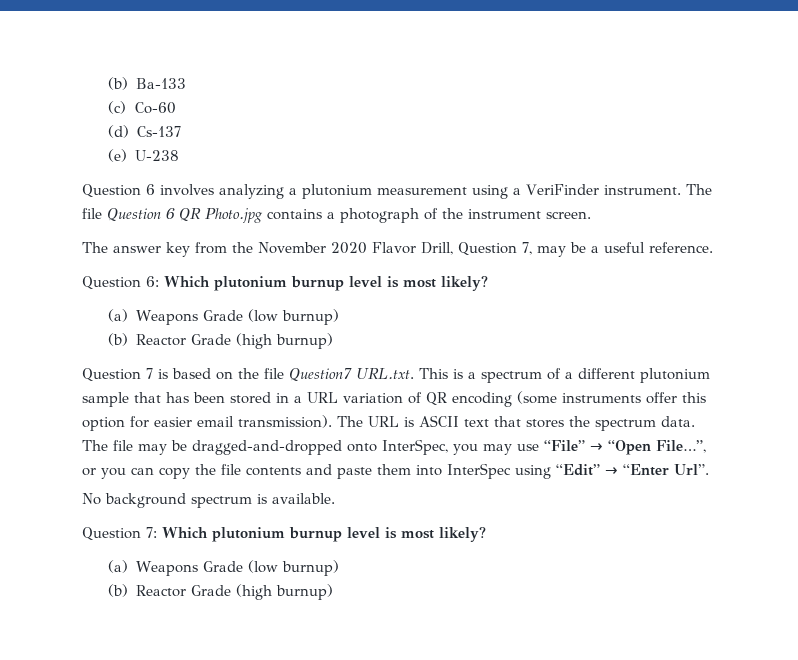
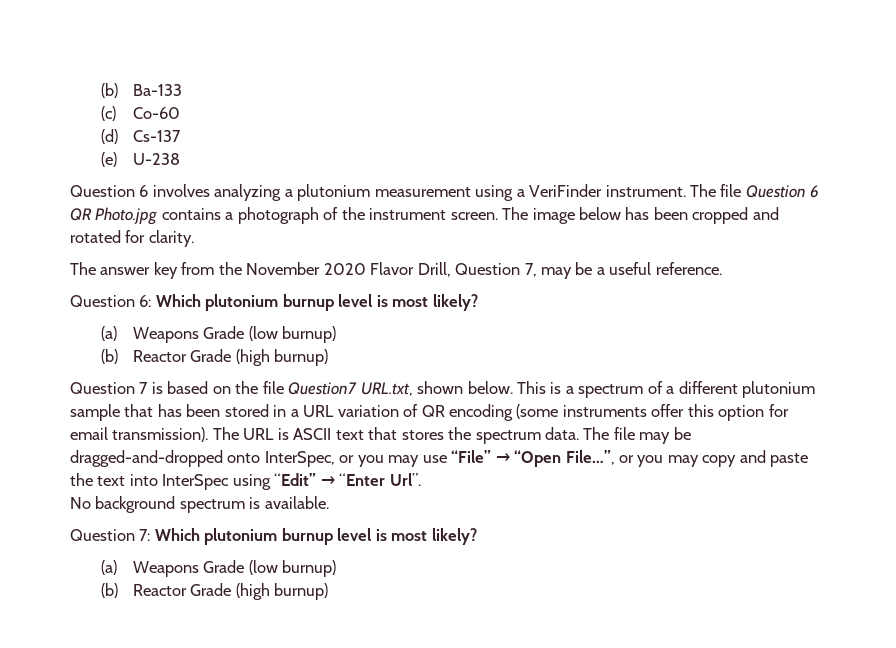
(591, 215) none -> [502,207,779,224] [70,230,194,247] The image below has been cropped and rotated for clarity.
[356,368,414,380] URL.txt. -> [360,381,513,396] URL.txt, shown below.
[154,417,192,427] easier -> (789, 410) none
(448, 447) none -> [339,455,355,463] or
[131,464,411,479] can copy the file contents and paste them -> [667,450,809,467] [70,473,126,486] may copy and paste the text

